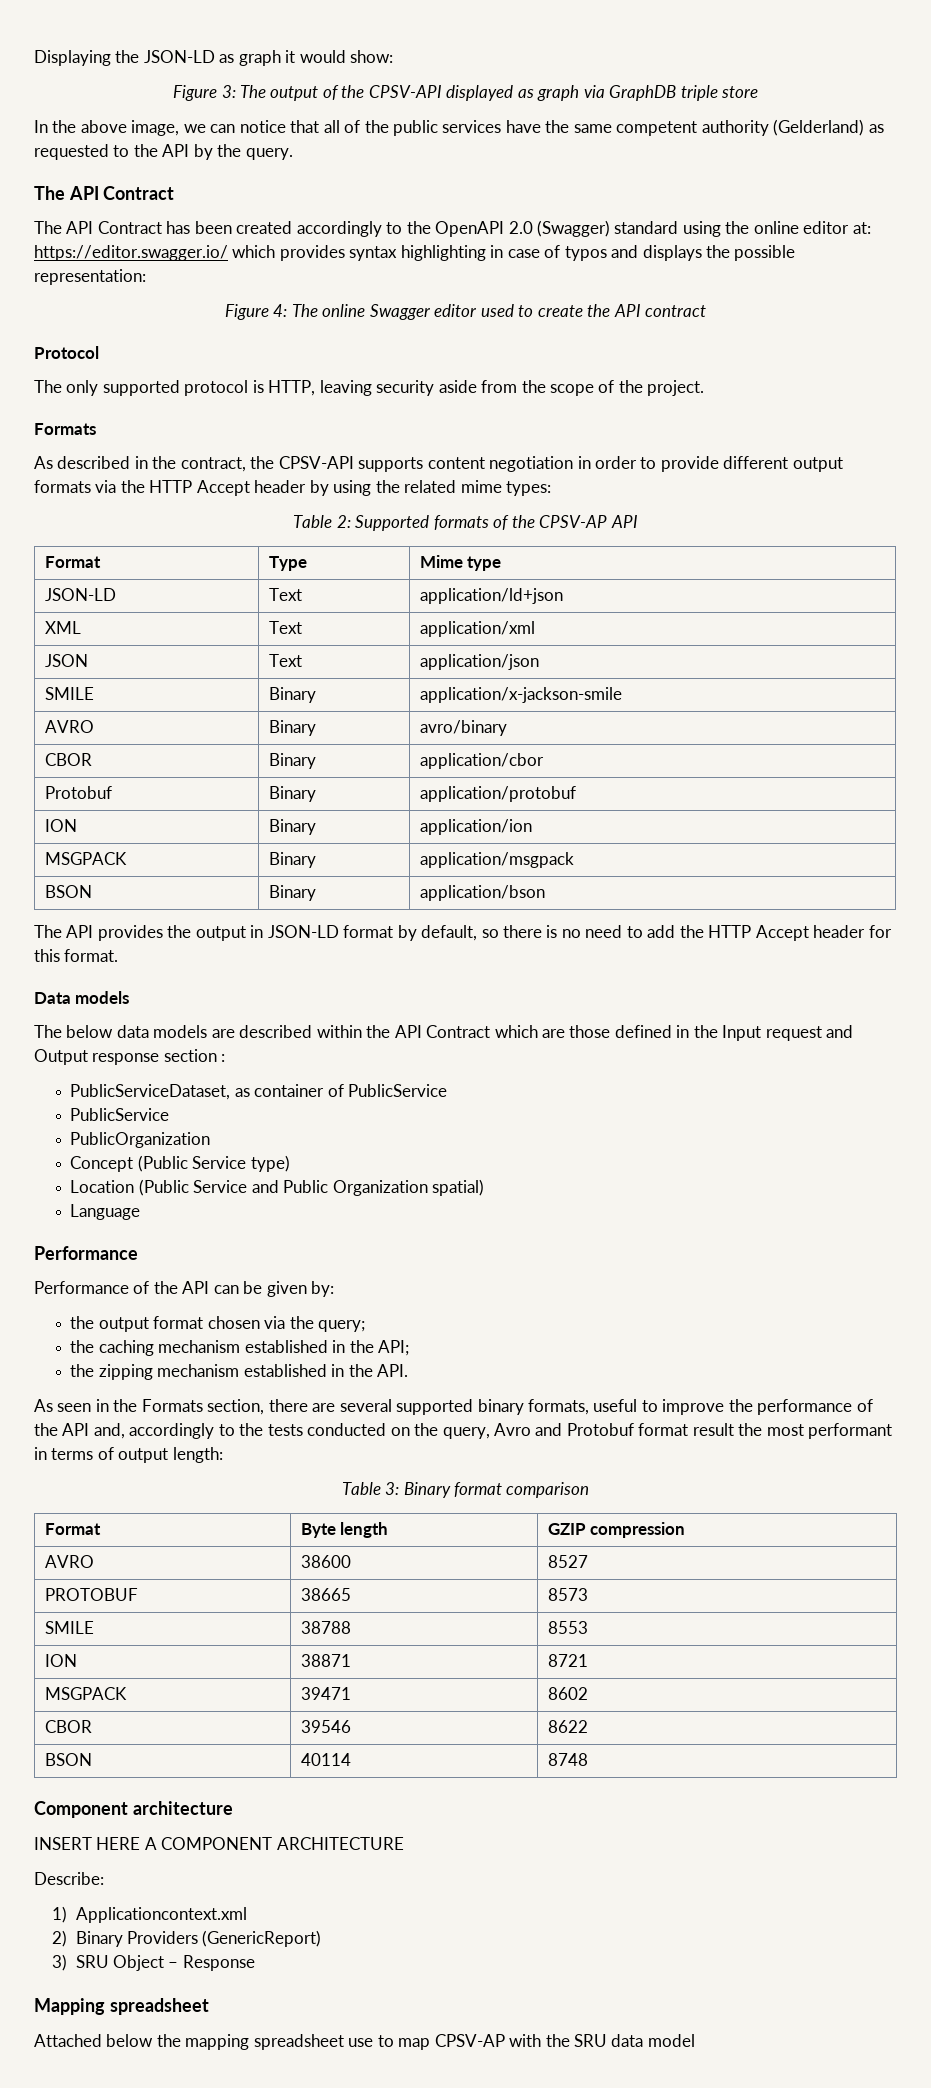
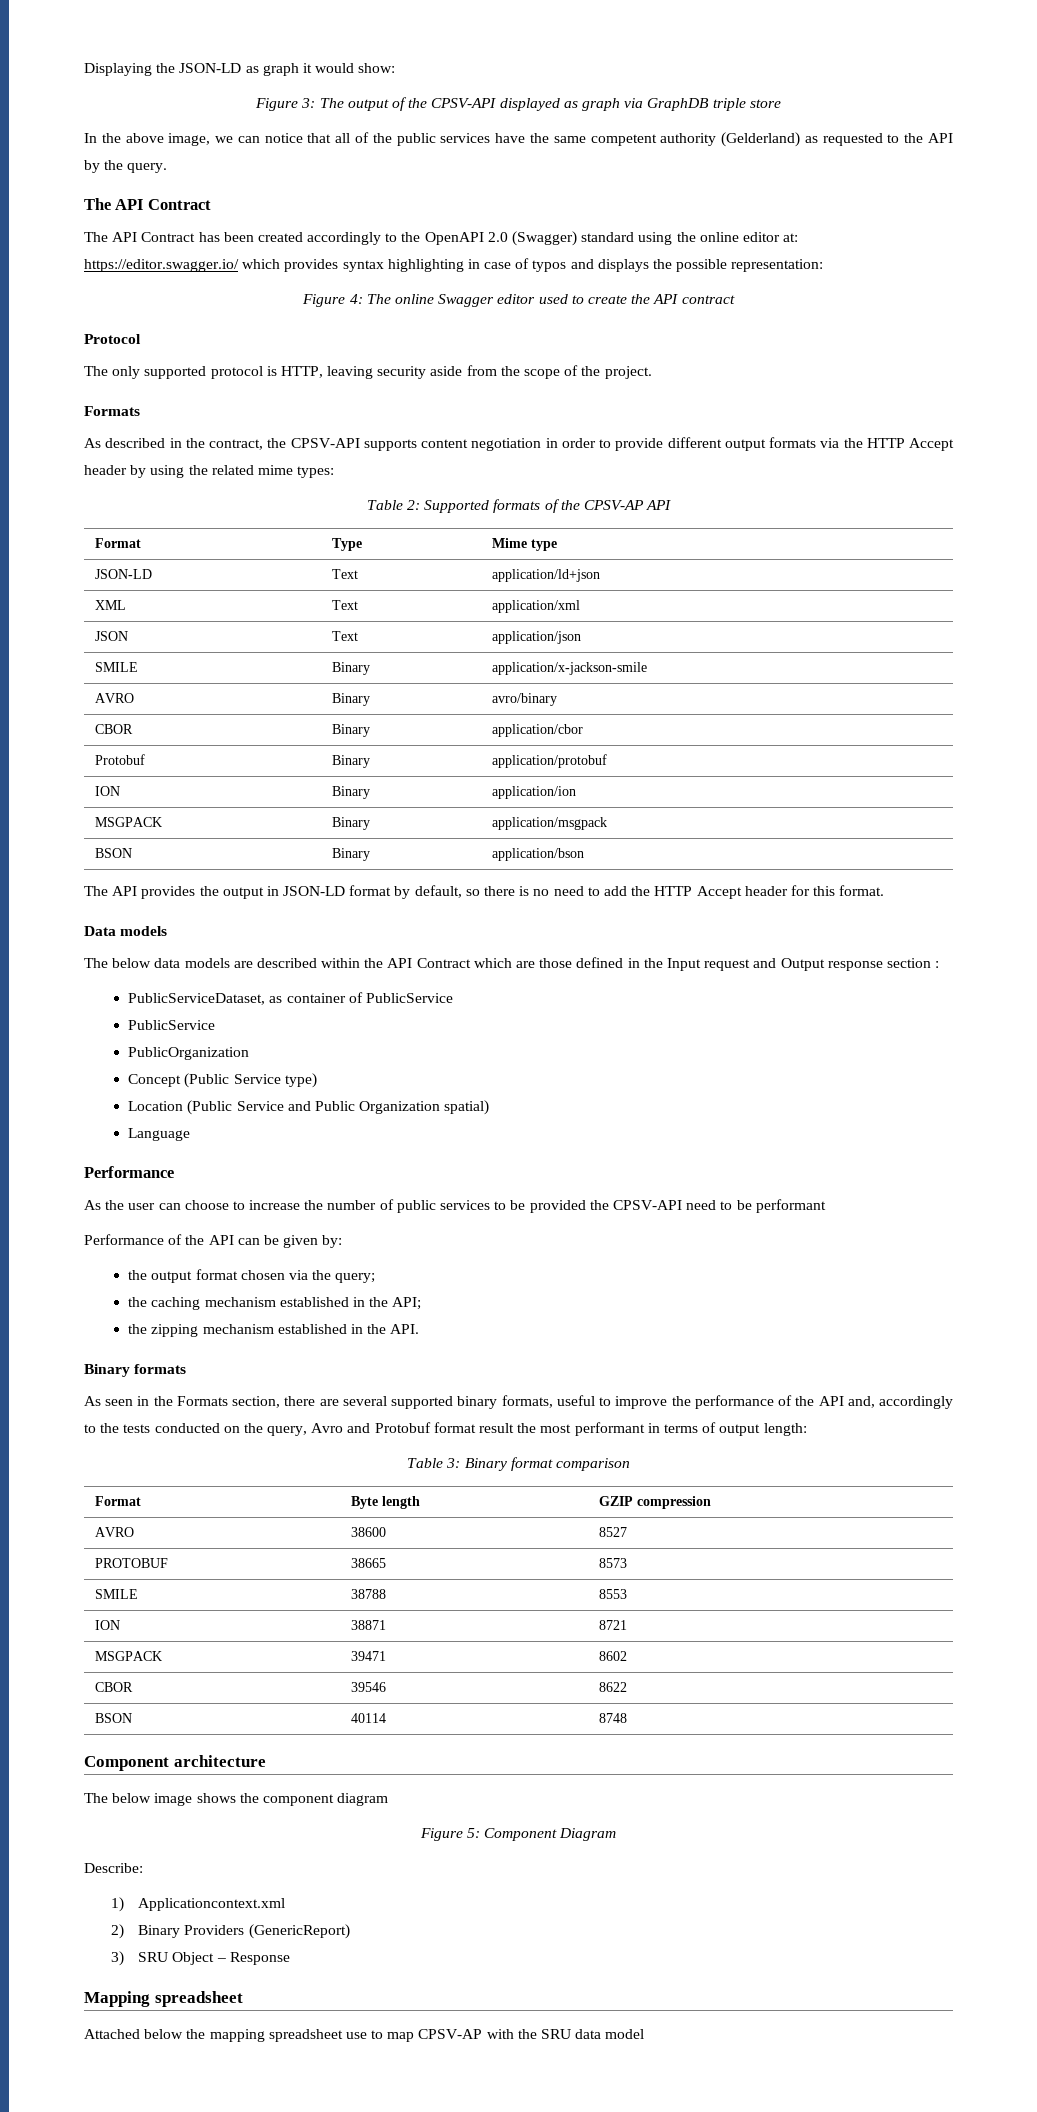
(138, 1253) none -> [84,1199,826,1213] // As the user can choose to increase the number of public services to be provided the CPSV-API need to be performant
(409, 1370) none -> [84,1364,187,1377] // Binary formats
[34,1837,404,1850] INSERT HERE A COMPONENT ARCHITECTURE -> [84,1793,389,1806] [419,1828,617,1841] The below image shows the component diagram // Figure 5: Component Diagram

